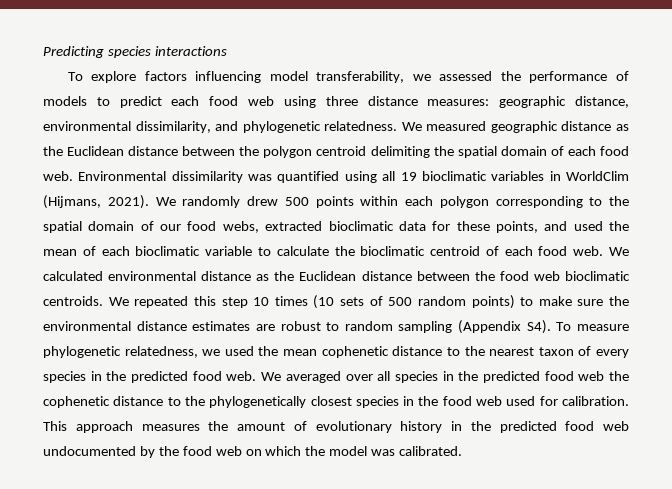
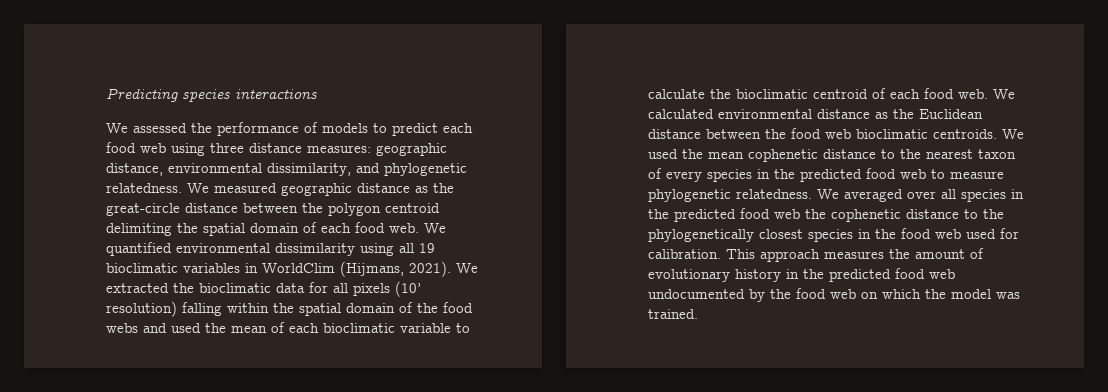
[67,71,431,83] To explore factors influencing model transferability, we -> [106,123,128,133] We
[67,146,125,156] Euclidean -> [106,203,180,216] great-circle
[78,171,340,183] Environmental dissimilarity was quantified -> [424,223,446,233] [106,242,355,256] We quantified environmental dissimilarity
[182,196,629,208] [43,221,538,233] randomly drew 500 points within each polygon corresponding to the spatial domain of our food webs, extracted bioclimatic data for these points, -> [106,281,421,297] [106,301,473,317] [106,323,138,333] extracted the bioclimatic data for all pixels (10’ resolution) falling within the spatial domain of the food webs
[134,295,629,309] [43,320,629,334] [43,346,221,358] repeated this step 10 times (10 sets of 500 random points) to make sure the environmental distance estimates are robust to random sampling (Appendix S4). To measure phylogenetic relatedness, we -> (1024, 134) none
[226,371,257,381] web. -> [900,169,1004,179] [648,189,812,202] web to measure phylogenetic relatedness.
[399,446,463,456] calibrated. -> [648,309,698,319] trained.

